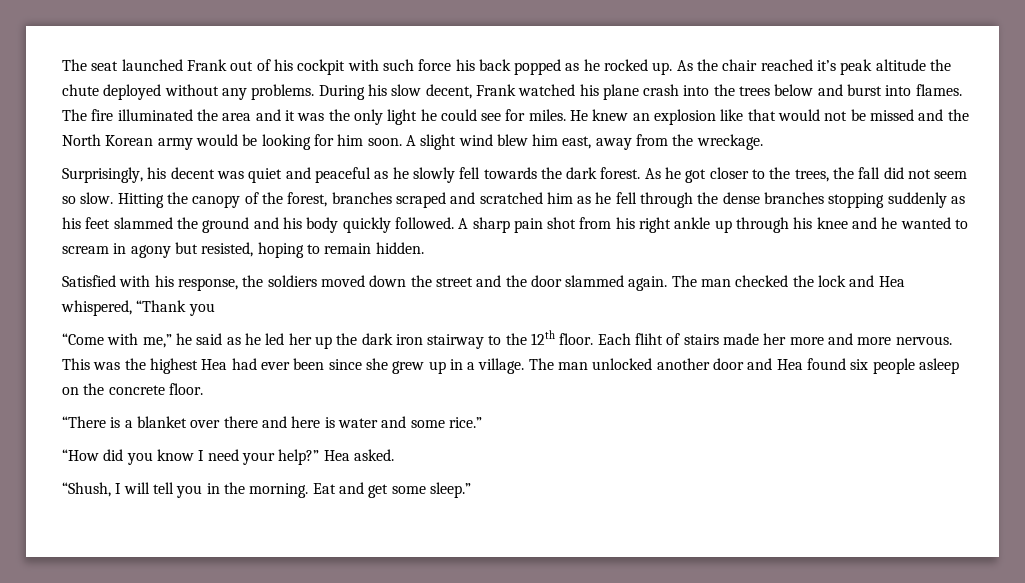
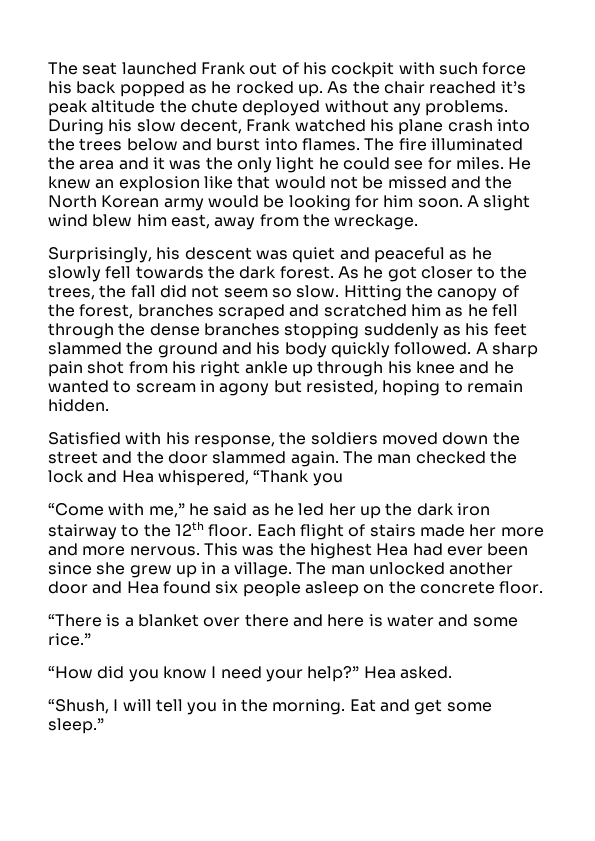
[170,167,215,179] decent -> [184,247,252,260] descent
[635,333,664,345] fliht -> [299,524,344,540] flight

